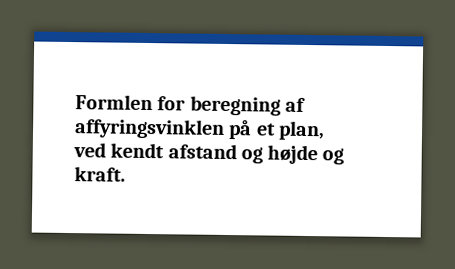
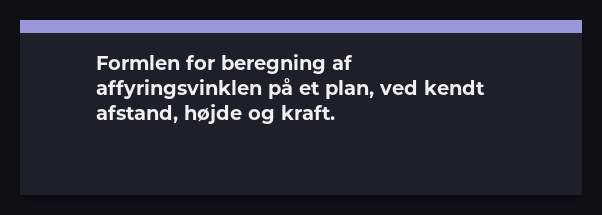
[167,143,263,164] afstand og -> [96,105,178,123] afstand,

